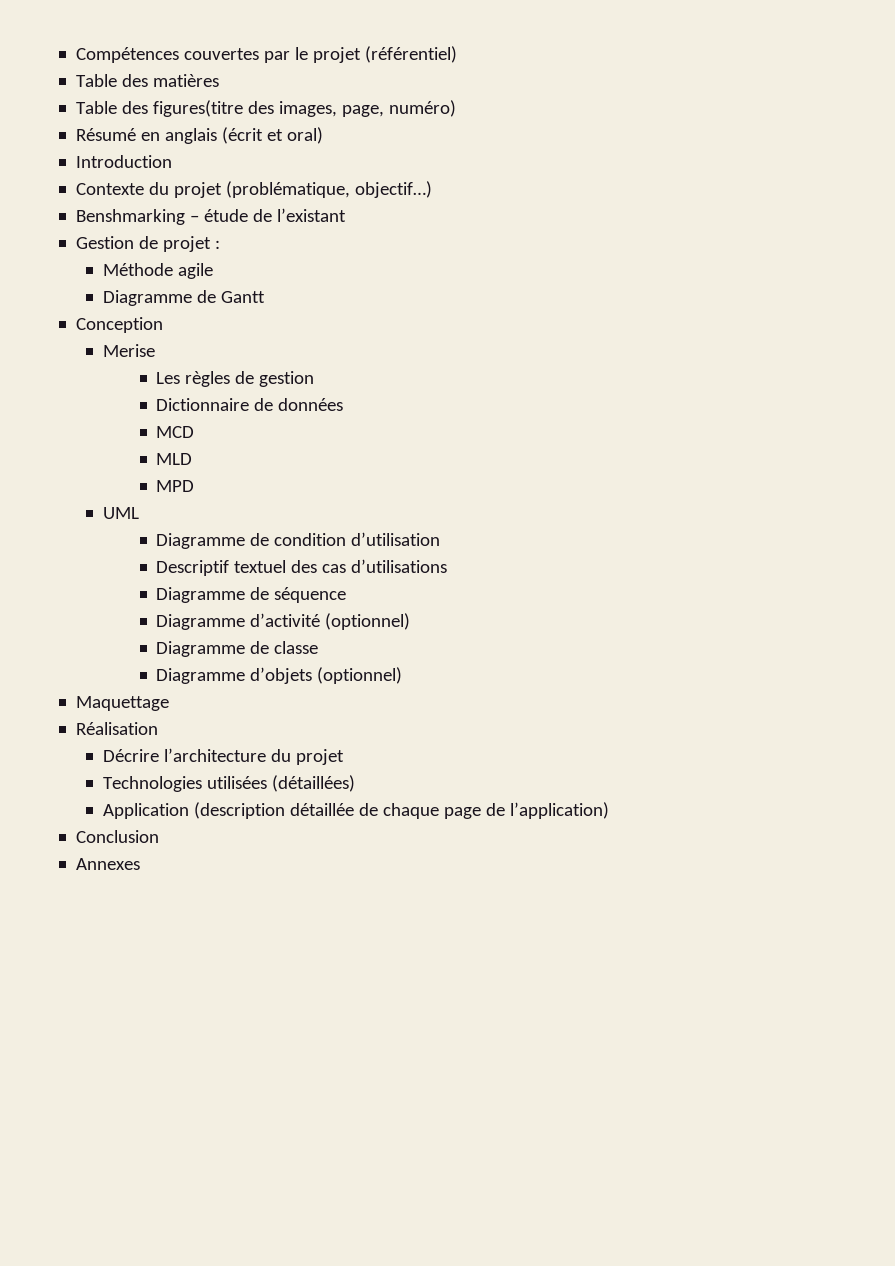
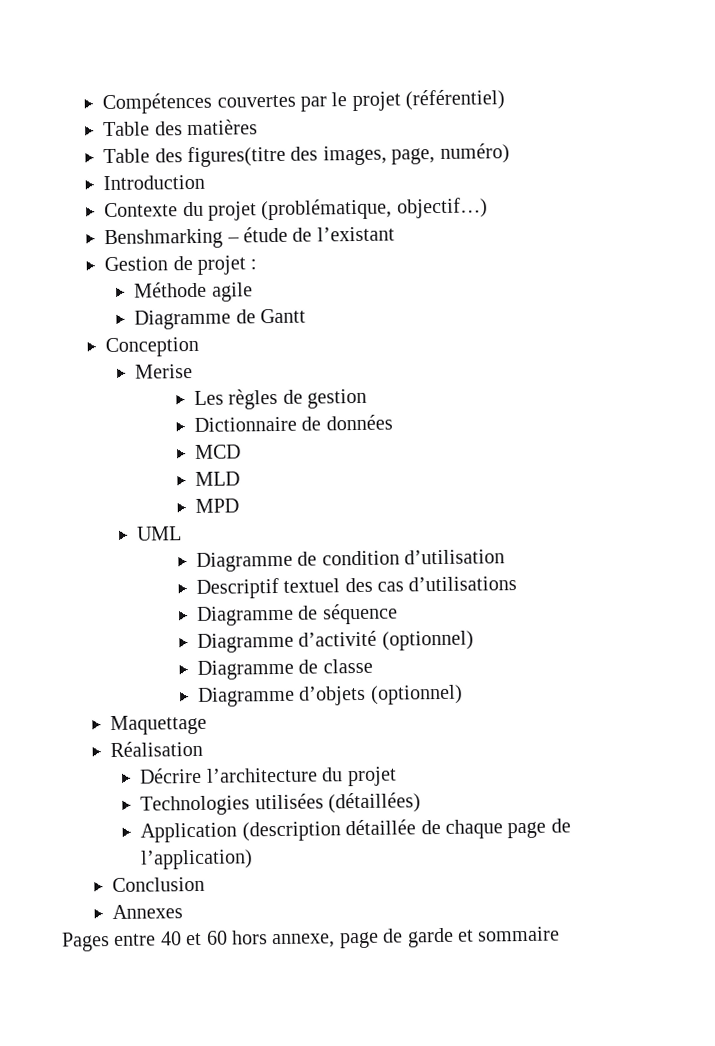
[76,127,324,144] // Résumé en anglais (écrit et oral) -> (510, 153) none
(141, 864) none -> [61,926,561,952] // Pages entre 40 et 60 hors annexe, page de garde et sommaire

